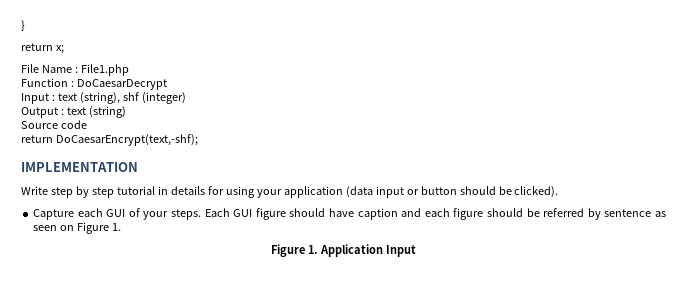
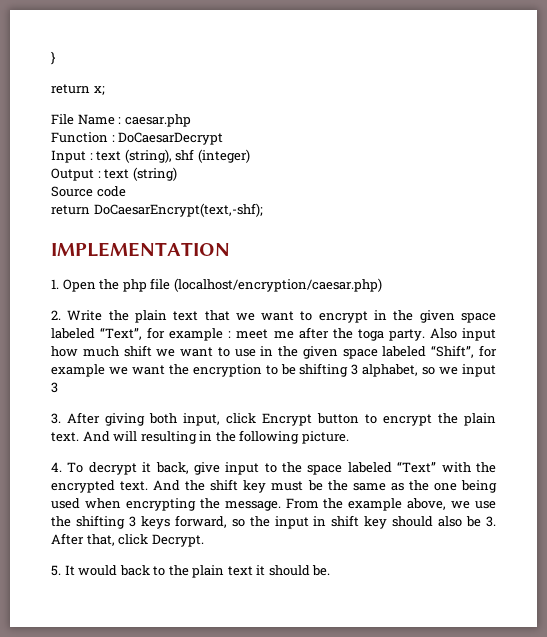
[80,64,129,76] File1.php -> [124,114,191,127] caesar.php
[21,186,559,198] [33,208,667,220] [33,222,122,234] [271,244,416,257] Write step by step tutorial in details for using your application (data input or button should be clicked). // Capture each GUI of your steps. Each GUI figure should have caption and each figure should be referred by sentence as seen on Figure 1. // Figure 1. Application Input -> [51,278,382,292] [51,310,497,323] [51,327,496,341] [51,345,498,359] [51,363,497,377] [51,382,58,393] [51,412,496,426] [51,430,349,444] [51,461,496,475] [51,479,498,493] [51,498,496,511] [51,515,497,529] [51,533,204,547] [51,565,331,578] 1. Open the php file (localhost/encryption/caesar.php) // 2. Write the plain text that we want to encrypt in the given space labeled “Text”, for example : meet me after the toga party. Also input how much shift we want to use in the given space labeled “Shift”, for example we want the encryption to be shifting 3 alphabet, so we input 3 // 3. After giving both input, click Encrypt button to encrypt the plain text. And will resulting in the following picture. // 4. To decrypt it back, give input to the space labeled “Text” with the encrypted text. And the shift key must be the same as the one being used when encrypting the message. From the example above, we use the shifting 3 keys forward, so the input in shift key should also be 3. After that, click Decrypt. // 5. It would back to the plain text it should be.

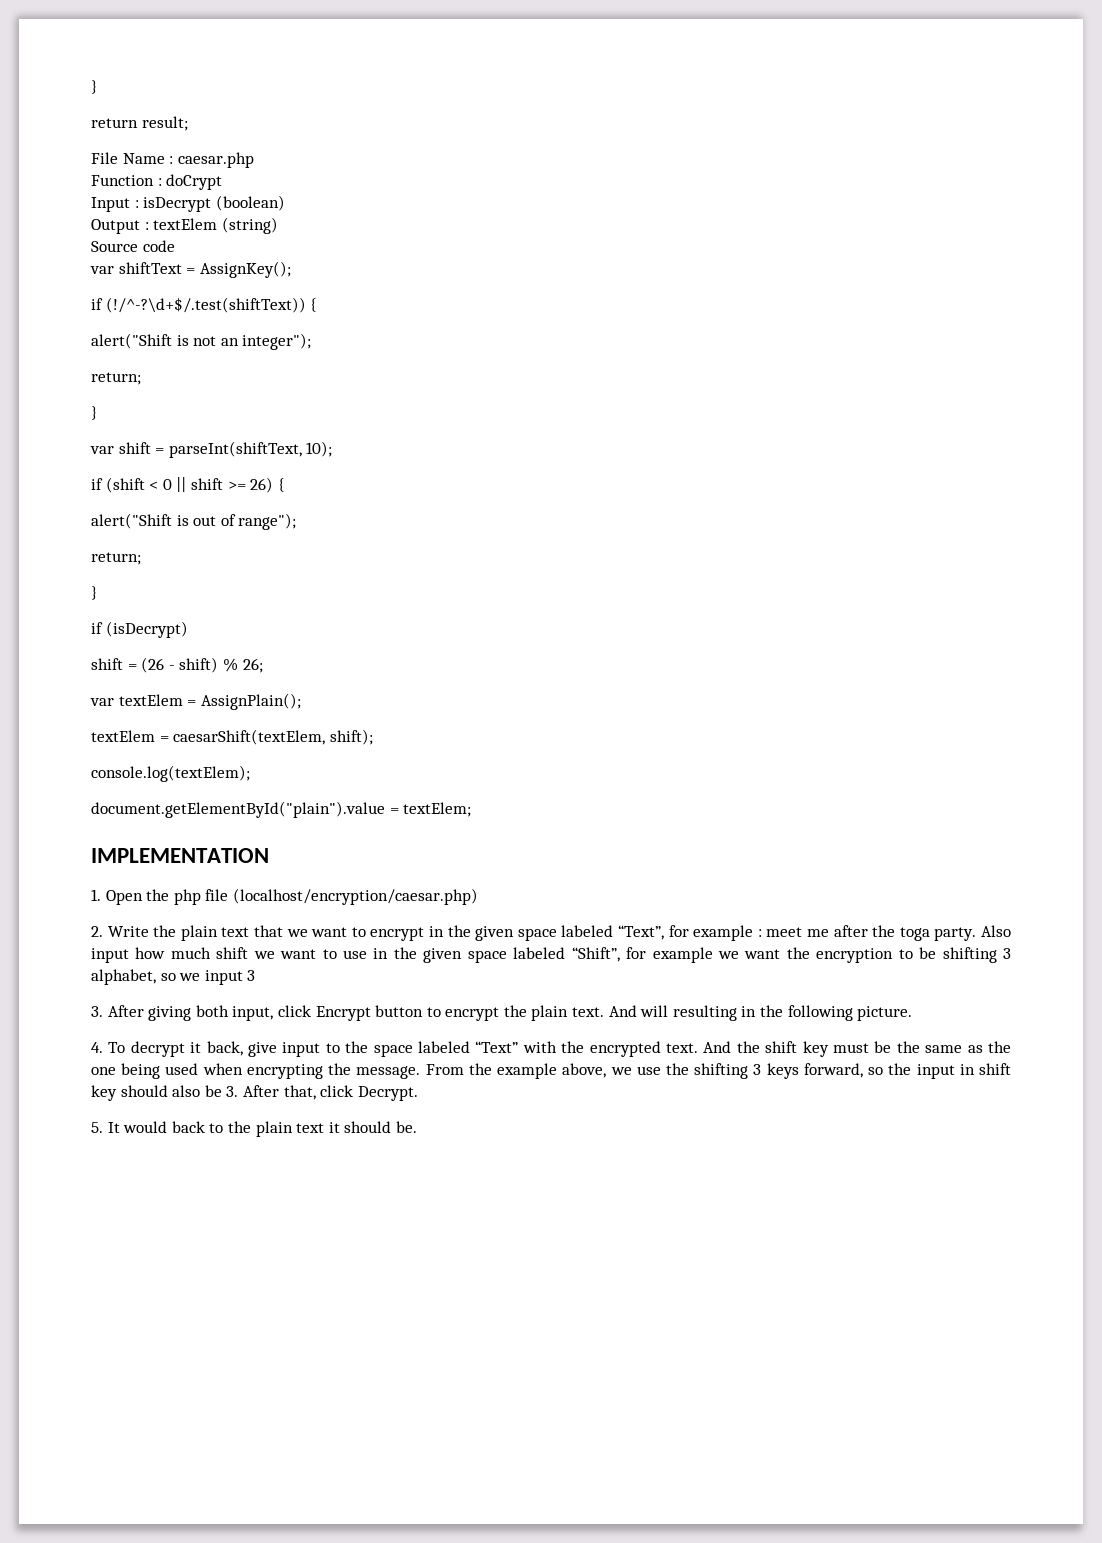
[93,86,105,95] x; -> [141,116,188,131] result;
[118,132,224,145] DoCaesarDecrypt -> [166,174,223,190] doCrypt
[96,149,250,163] text (string), shf (integer) -> [143,195,285,212] isDecrypt (boolean)
[104,169,130,179] text -> [153,218,218,230] textElem
[51,203,263,217] return DoCaesarEncrypt(text,-shf); -> [90,261,291,278] [91,297,318,313] [91,333,312,350] [91,372,141,385] [91,406,98,420] [90,441,333,458] [91,477,285,493] [91,513,297,530] [91,552,141,565] [91,586,98,600] [91,621,188,638] [91,657,263,673] [90,693,301,710] [91,729,373,745] [91,765,250,782] [91,801,472,818] var shiftText = AssignKey(); // if (!/^-?\d+$/.test(shiftText)) { // alert("Shift is not an integer"); // return; // } // var shift = parseInt(shiftText, 10); // if (shift < 0 || shift >= 26) { // alert("Shift is out of range"); // return; // } // if (isDecrypt) // shift = (26 - shift) % 26; // var textElem = AssignPlain(); // textElem = caesarShift(textElem, shift); // console.log(textElem); // document.getElementById("plain").value = textElem;

